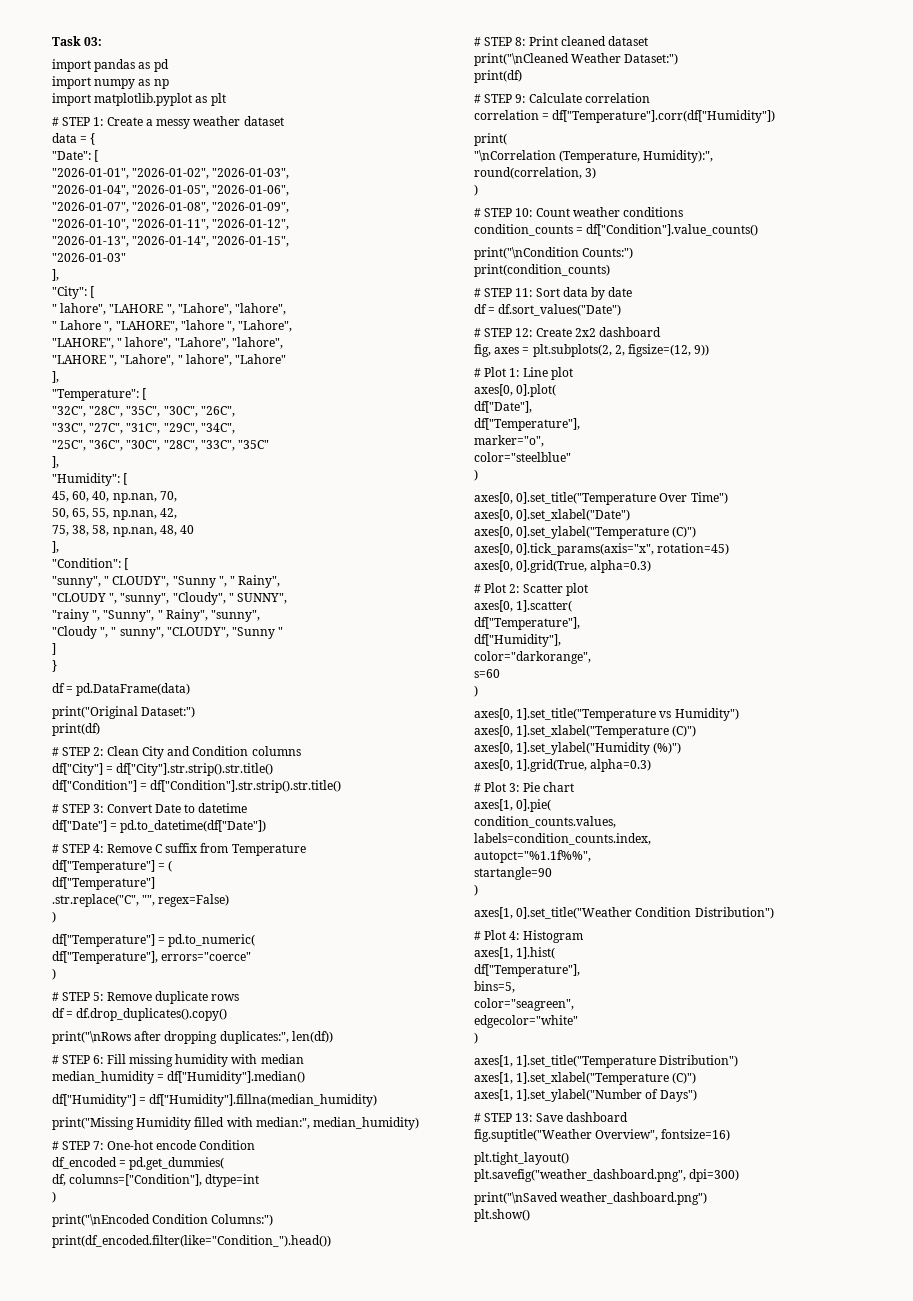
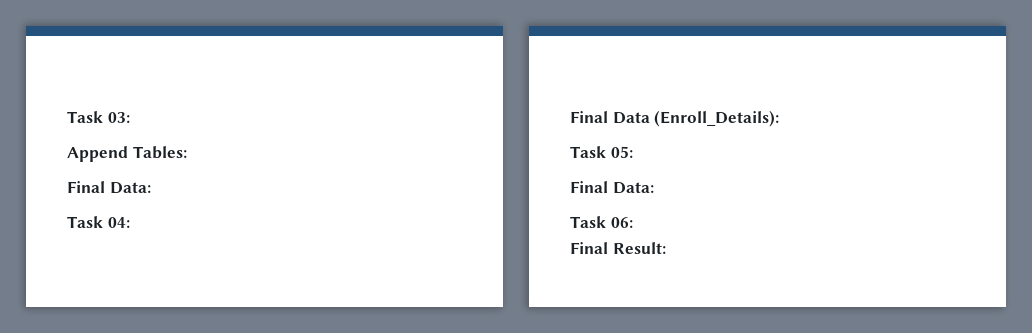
[52,59,169,72] [52,76,169,89] [52,93,226,106] [52,116,284,129] [52,133,96,145] [52,150,99,162] [52,168,290,179] [52,185,290,196] [52,202,290,213] [52,219,290,230] [52,236,290,247] [52,253,126,262] [52,269,59,281] [52,286,95,299] [52,303,287,315] [52,320,293,332] [52,337,283,349] [52,354,287,366] [52,371,59,383] [52,388,147,401] [52,406,235,417] [52,423,235,434] [52,440,270,451] [52,456,59,468] [52,473,128,486] [52,491,177,503] [52,508,177,520] [52,525,195,537] [52,541,59,553] [52,558,129,570] [52,575,281,588] [52,592,288,605] [52,609,261,622] [52,626,284,639] [52,643,56,655] [52,660,57,672] [52,683,191,696] [52,706,196,719] [52,723,100,736] [52,746,301,759] [52,763,274,776] [52,780,342,793] [52,803,248,813] [52,820,267,833] [52,843,306,856] [52,860,173,873] [52,877,155,890] [52,894,230,907] [52,911,56,923] [52,934,256,947] [52,951,252,964] [52,968,56,980] [52,991,240,1004] [52,1008,228,1021] [52,1031,333,1044] [52,1054,304,1067] [52,1071,306,1084] [52,1094,378,1107] [52,1117,420,1130] [52,1140,256,1150] [52,1157,225,1170] [52,1174,260,1187] [52,1191,56,1203] [52,1214,274,1227] [52,1235,331,1248] [474,36,649,46] [474,53,679,66] [474,70,522,83] [474,93,650,103] [474,110,776,123] [474,133,507,146] [474,150,714,163] [474,167,597,179] [474,184,478,196] [474,207,684,217] [474,224,759,236] [474,247,634,260] [474,264,610,277] [474,287,633,300] [474,304,622,316] [474,327,662,337] [474,344,710,357] [474,367,573,380] [474,384,557,397] [474,401,532,413] [474,418,580,431] [474,435,544,447] [474,452,571,462] [474,469,478,481] [474,492,728,505] [474,509,631,521] [474,526,697,539] [474,543,730,556] [474,560,652,573] [474,583,588,596] [474,600,573,612] [474,617,580,630] [474,634,561,647] [474,651,591,664] [474,669,500,678] [474,685,478,697] [474,708,739,721] [474,725,697,738] [474,742,682,755] [474,759,652,772] [474,782,574,792] [474,799,552,812] [474,816,616,828] [474,833,651,845] [474,850,591,863] [474,867,552,880] [474,884,478,896] [474,907,774,919] [474,930,583,943] [474,947,556,959] [474,964,580,977] [474,981,515,993] [474,998,574,1011] [474,1015,578,1028] [474,1032,478,1044] [474,1055,739,1068] [474,1072,697,1085] [474,1089,697,1102] [474,1112,628,1122] [474,1129,731,1142] [474,1152,569,1165] [474,1169,740,1182] [474,1192,708,1205] [474,1209,530,1222] import pandas as pd // import numpy as np // import matplotlib.pyplot as plt // # STEP 1: Create a messy weather dataset // data = { // "Date": [ // "2026-01-01", "2026-01-02", "2026-01-03", // "2026-01-04", "2026-01-05", "2026-01-06", // "2026-01-07", "2026-01-08", "2026-01-09", // "2026-01-10", "2026-01-11", "2026-01-12", // "2026-01-13", "2026-01-14", "2026-01-15", // "2026-01-03" // ], // "City": [ // " lahore", "LAHORE ", "Lahore", "lahore", // " Lahore ", "LAHORE", "lahore ", "Lahore", // "LAHORE", " lahore", "Lahore", "lahore", // "LAHORE ", "Lahore", " lahore", "Lahore" // ], // "Temperature": [ // "32C", "28C", "35C", "30C", "26C", // "33C", "27C", "31C", "29C", "34C", // "25C", "36C", "30C", "28C", "33C", "35C" // ], // "Humidity": [ // 45, 60, 40, np.nan, 70, // 50, 65, 55, np.nan, 42, // 75, 38, 58, np.nan, 48, 40 // ], // "Condition": [ // "sunny", " CLOUDY", "Sunny ", " Rainy", // "CLOUDY ", "sunny", "Cloudy", " SUNNY", // "rainy ", "Sunny", " Rainy", "sunny", // "Cloudy ", " sunny", "CLOUDY", "Sunny " // ] // } // df = pd.DataFrame(data) // print("Original Dataset:") // print(df) // # STEP 2: Clean City and Condition columns // df["City"] = df["City"].str.strip().str.title() // df["Condition"] = df["Condition"].str.strip().str.title() // # STEP 3: Convert Date to datetime // df["Date"] = pd.to_datetime(df["Date"]) // # STEP 4: Remove C suffix from Temperature // df["Temperature"] = ( // df["Temperature"] // .str.replace("C", "", regex=False) // ) // df["Temperature"] = pd.to_numeric( // df["Temperature"], errors="coerce" // ) // # STEP 5: Remove duplicate rows // df = df.drop_duplicates().copy() // print("\nRows after dropping duplicates:", len(df)) // # STEP 6: Fill missing humidity with median // median_humidity = df["Humidity"].median() // df["Humidity"] = df["Humidity"].fillna(median_humidity) // print("Missing Humidity filled with median:", median_humidity) // # STEP 7: One-hot encode Condition // df_encoded = pd.get_dummies( // df, columns=["Condition"], dtype=int // ) // print("\nEncoded Condition Columns:") // print(df_encoded.filter(like="Condition_").head()) // # STEP 8: Print cleaned dataset // print("\nCleaned Weather Dataset:") // print(df) // # STEP 9: Calculate correlation // correlation = df["Temperature"].corr(df["Humidity"]) // print( // "\nCorrelation (Temperature, Humidity):", // round(correlation, 3) // ) // # STEP 10: Count weather conditions // condition_counts = df["Condition"].value_counts() // print("\nCondition Counts:") // print(condition_counts) // # STEP 11: Sort data by date // df = df.sort_values("Date") // # STEP 12: Create 2x2 dashboard // fig, axes = plt.subplots(2, 2, figsize=(12, 9)) // # Plot 1: Line plot // axes[0, 0].plot( // df["Date"], // df["Temperature"], // marker="o", // color="steelblue" // ) // axes[0, 0].set_title("Temperature Over Time") // axes[0, 0].set_xlabel("Date") // axes[0, 0].set_ylabel("Temperature (C)") // axes[0, 0].tick_params(axis="x", rotation=45) // axes[0, 0].grid(True, alpha=0.3) // # Plot 2: Scatter plot // axes[0, 1].scatter( // df["Temperature"], // df["Humidity"], // color="darkorange", // s=60 // ) // axes[0, 1].set_title("Temperature vs Humidity") // axes[0, 1].set_xlabel("Temperature (C)") // axes[0, 1].set_ylabel("Humidity (%)") // axes[0, 1].grid(True, alpha=0.3) // # Plot 3: Pie chart // axes[1, 0].pie( // condition_counts.values, // labels=condition_counts.index, // autopct="%1.1f%%", // startangle=90 // ) // axes[1, 0].set_title("Weather Condition Distribution") // # Plot 4: Histogram // axes[1, 1].hist( // df["Temperature"], // bins=5, // color="seagreen", // edgecolor="white" // ) // axes[1, 1].set_title("Temperature Distribution") // axes[1, 1].set_xlabel("Temperature (C)") // axes[1, 1].set_ylabel("Number of Days") // # STEP 13: Save dashboard // fig.suptitle("Weather Overview", fontsize=16) // plt.tight_layout() // plt.savefig("weather_dashboard.png", dpi=300) // print("\nSaved weather_dashboard.png") // plt.show() -> [67,146,187,162] [67,181,151,194] [67,216,130,228] [570,110,780,127] [570,146,633,158] [570,181,654,194] [570,216,633,228] [570,242,666,254] Append Tables: // Final Data: // Task 04: // Final Data (Enroll_Details): // Task 05: // Final Data: // Task 06: // Final Result:

